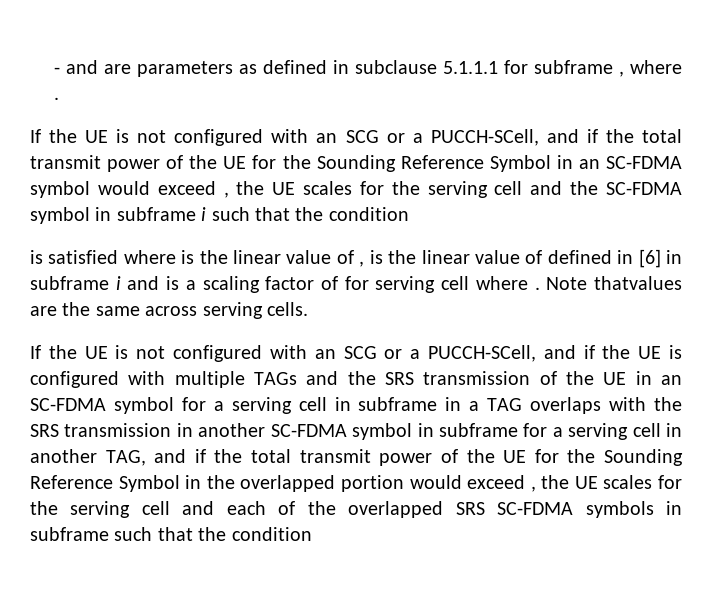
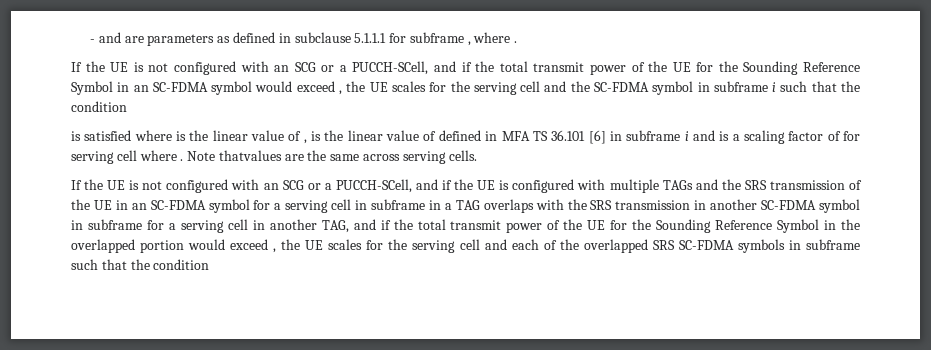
(634, 257) none -> [501,130,586,141] MFA TS 36.101

